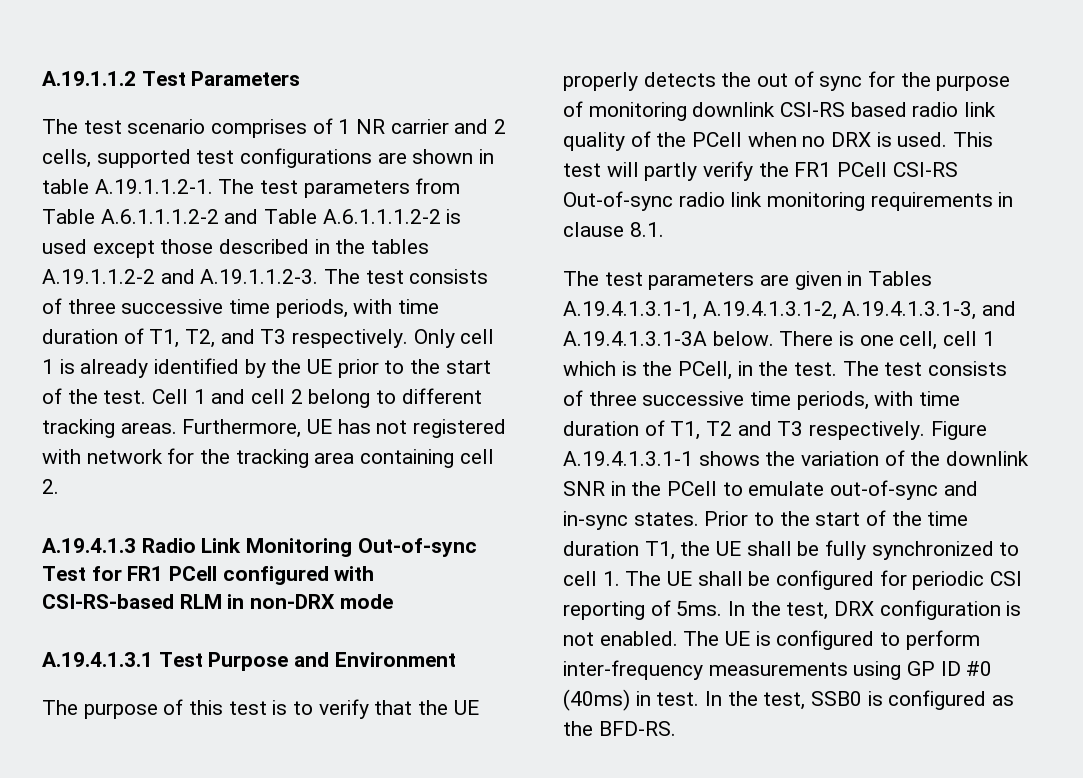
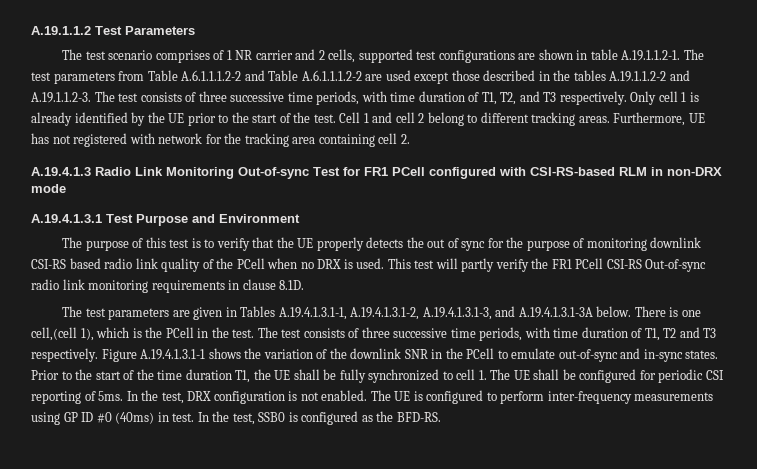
[446,209,462,224] is -> [365,74,383,81] are
[629,222,664,237] 8.1. -> [279,280,305,290] 8.1D.
[899,331,995,350] cell, cell 1 -> [31,327,94,341] cell,(cell 1),
[678,361,733,380] PCell, -> [165,327,194,338] PCell

